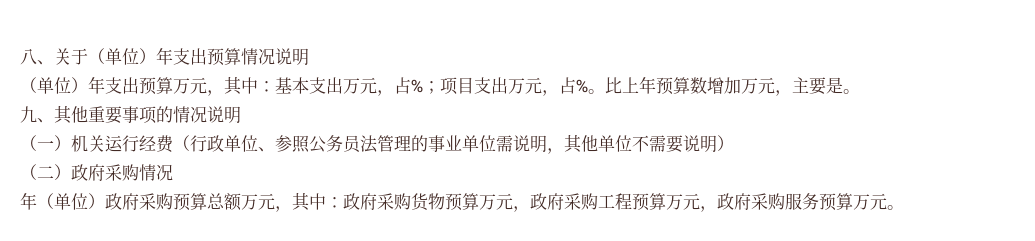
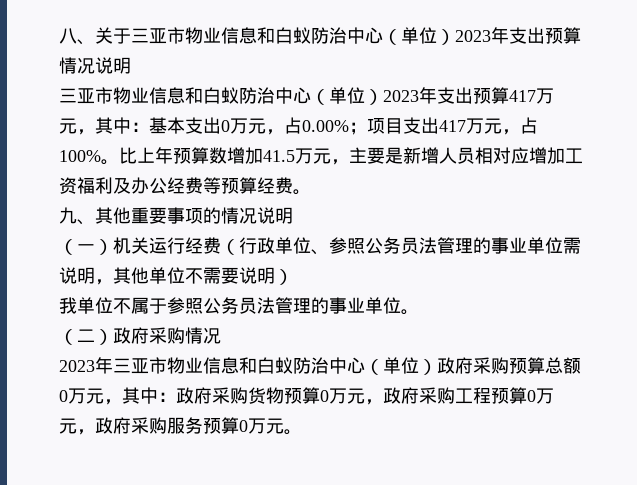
[88,48,156,65] （单位） -> [131,27,491,45] 三亚市物业信息和白蚁防治中心（单位）2023
[20,76,173,95] （单位）年支出预算 -> [59,87,536,105] 三亚市物业信息和白蚁防治中心（单位）2023年支出预算417
[343,77,423,96] 万元，占% -> [221,117,349,135] 0万元，占0.00%
[508,77,588,96] 万元，占% -> [439,117,538,135] [59,150,101,162] 417万元，占100%
(741, 85) none -> [263,150,295,162] 41.5
(843, 85) none -> [403,147,583,164] [59,177,293,194] 新增人员相对应增加工资福利及办公经费等预算经费
(734, 143) none -> [59,297,419,315] // 我单位不属于参照公务员法管理的事业单位。
[20,192,37,210] 年 -> [59,357,365,374] 2023年三亚市物业信息和白蚁防治中心
(242, 202) none -> [59,390,68,402] 0
(479, 201) none -> [320,390,329,402] 0
(666, 201) none -> [527,390,536,402] 0
(853, 201) none -> [239,420,248,432] 0

